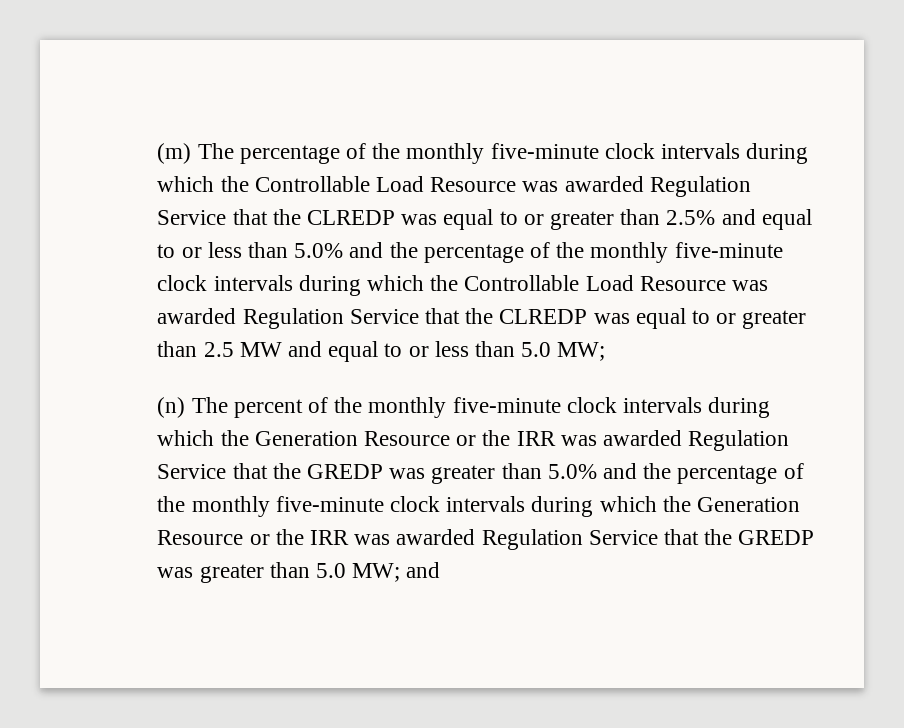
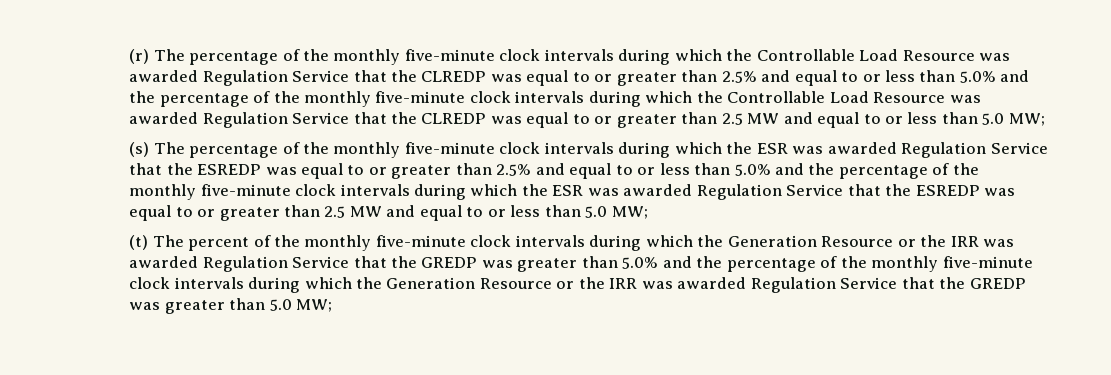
[157,143,192,164] (m) -> [129,49,150,64] (r)
[157,397,186,418] (n) -> [129,142,1048,158] [129,163,979,179] [129,184,1016,200] [129,205,648,221] [129,235,149,250] (s) The percentage of the monthly five-minute clock intervals during which the ESR was awarded Regulation Service that the ESREDP was equal to or greater than 2.5% and equal to or less than 5.0% and the percentage of the monthly five-minute clock intervals during which the ESR was awarded Regulation Service that the ESREDP was equal to or greater than 2.5 MW and equal to or less than 5.0 MW; // (t)
[406,562,441,578] and -> (333, 305) none

